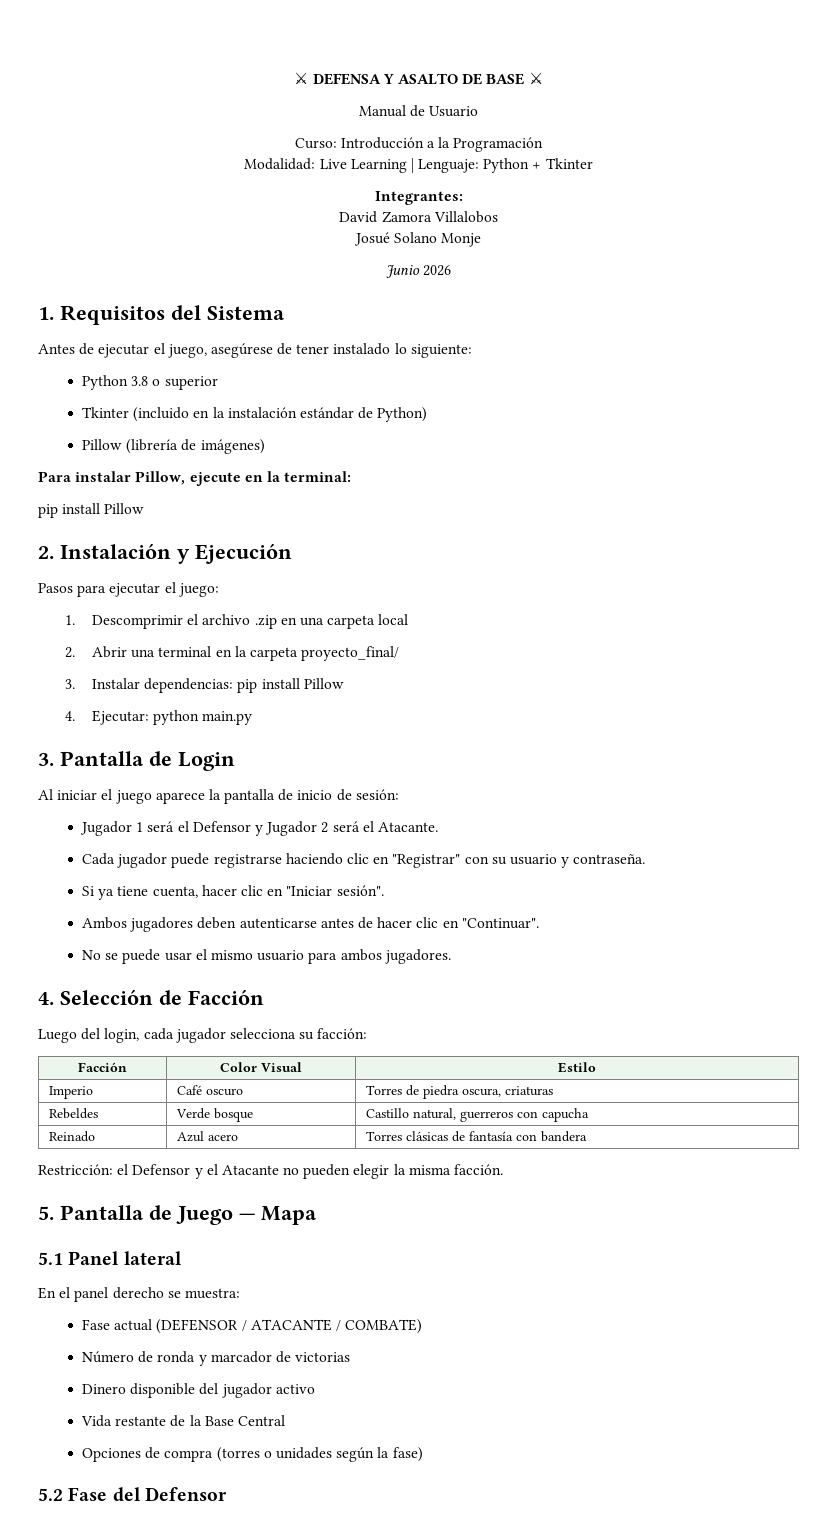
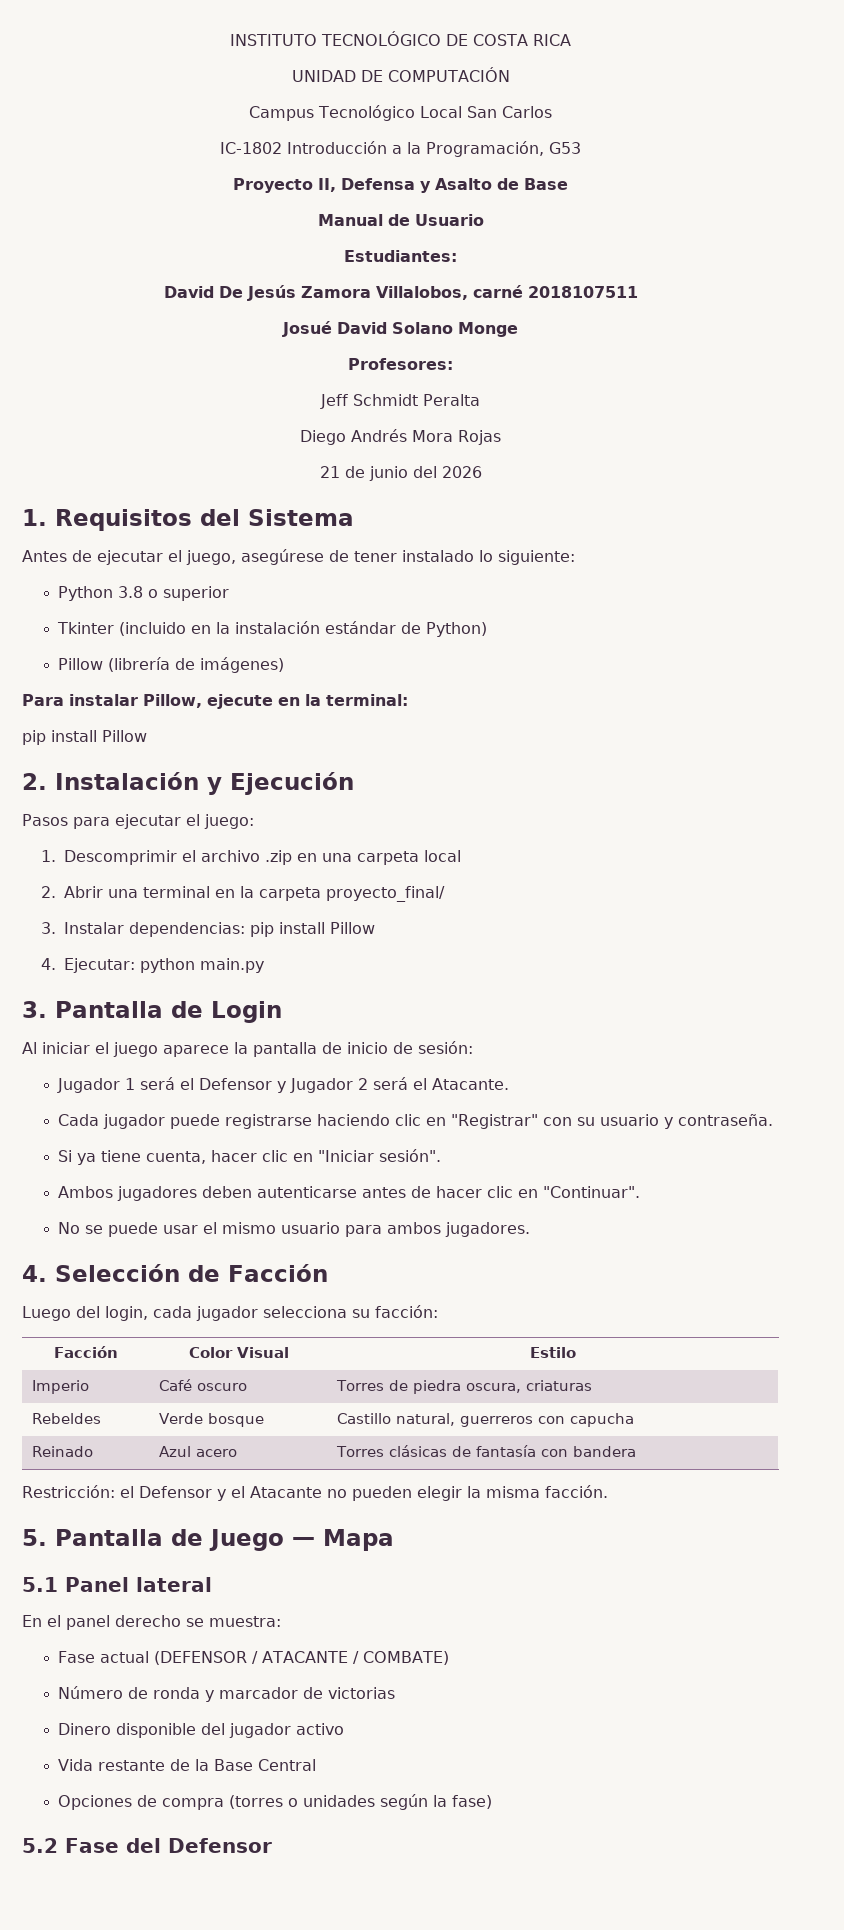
[294,72,543,85] [358,105,479,117] [294,137,544,152] [244,158,593,173] [374,191,463,205] [339,211,498,223] [353,232,482,247] [385,264,420,278] ⚔ DEFENSA Y ASALTO DE BASE ⚔ // Manual de Usuario // Curso: Introducción a la Programación // Modalidad: Live Learning | Lenguaje: Python + Tkinter // Integrantes: // David Zamora Villalobos // Josué Solano Monje // Junio -> [230,31,571,46] [291,67,510,82] [249,105,552,121] [220,141,581,157] [233,178,568,193] [317,214,484,226] [344,250,457,262] [163,285,638,301] [282,321,518,337] [348,358,453,370] [320,394,480,409] [300,429,501,445] [319,466,437,481] INSTITUTO TECNOLÓGICO DE COSTA RICA // UNIDAD DE COMPUTACIÓN // Campus Tecnológico Local San Carlos // IC-1802 Introducción a la Programación, G53 // Proyecto II, Defensa y Asalto de Base // Manual de Usuario // Estudiantes: // David De Jesús Zamora Villalobos, carné 2018107511 // Josué David Solano Monge // Profesores: // Jeff Schmidt Peralta // Diego Andrés Mora Rojas // 21 de junio del

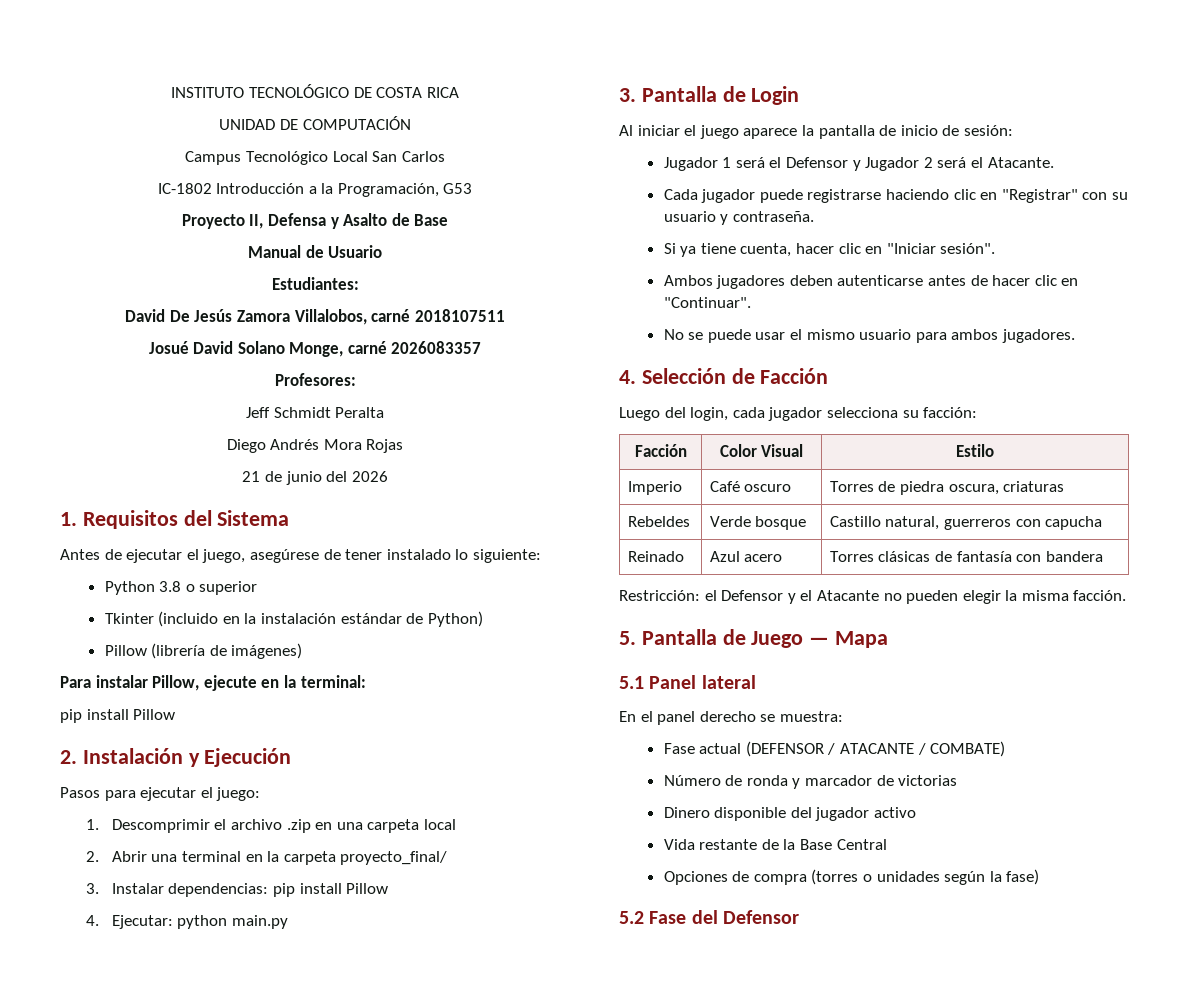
[458,322,518,337] Monge -> [289,341,482,357] Monge, carné 2026083357

